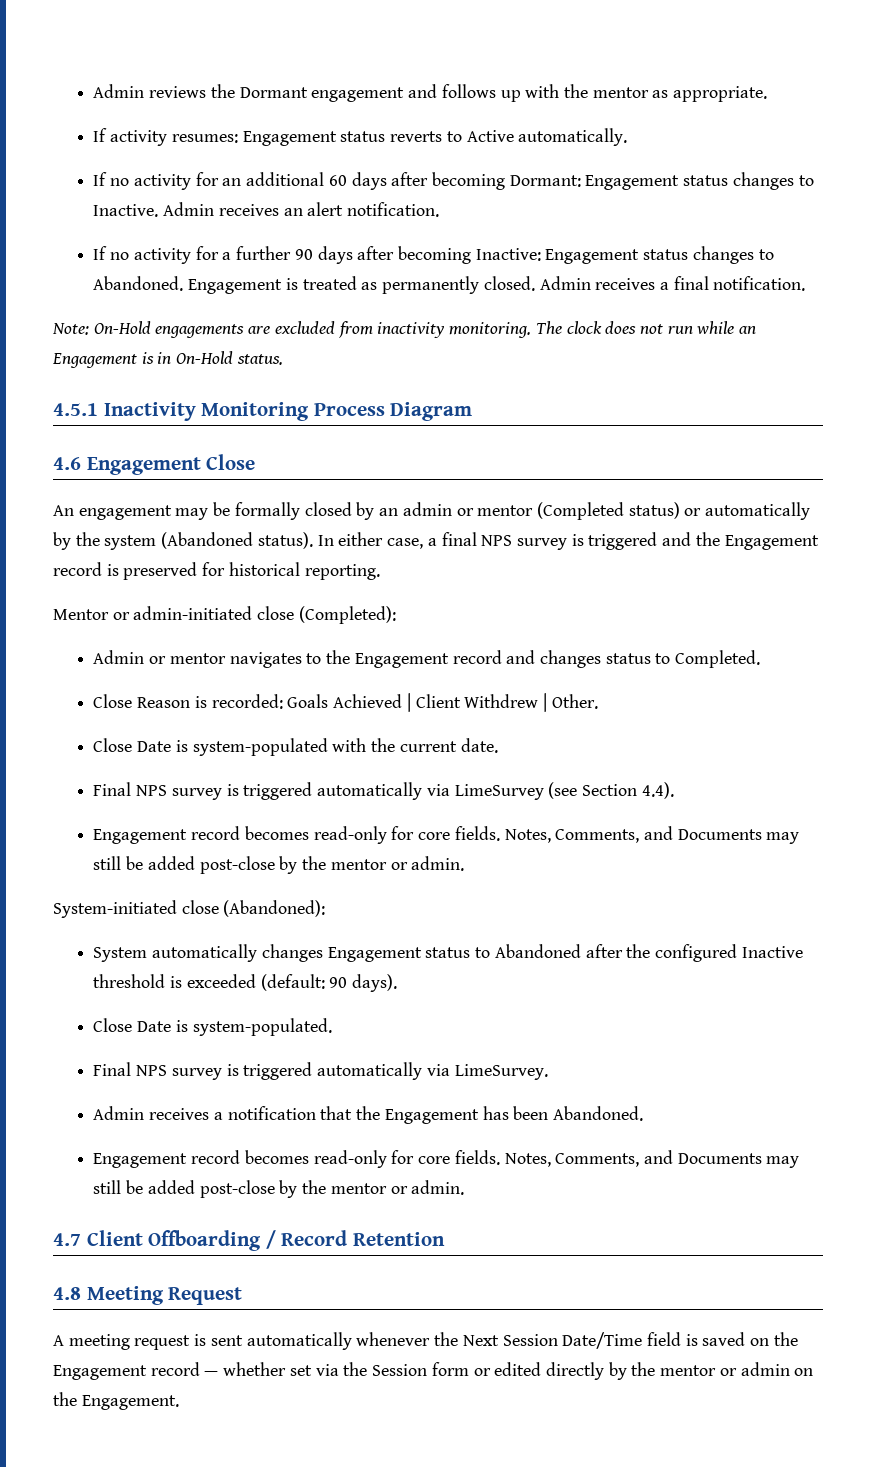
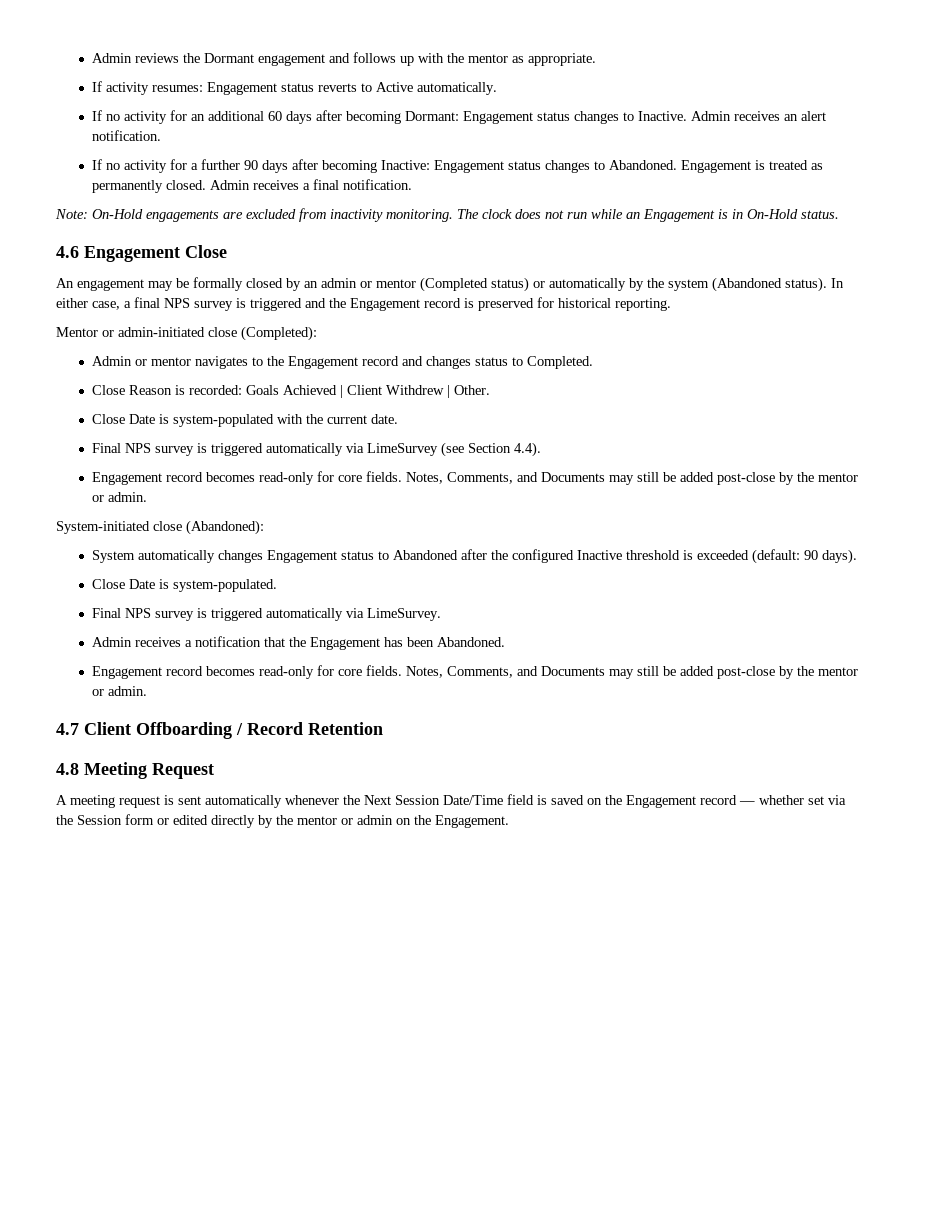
[53,402,473,421] // 4.5.1 Inactivity Monitoring Process Diagram -> (839, 214) none

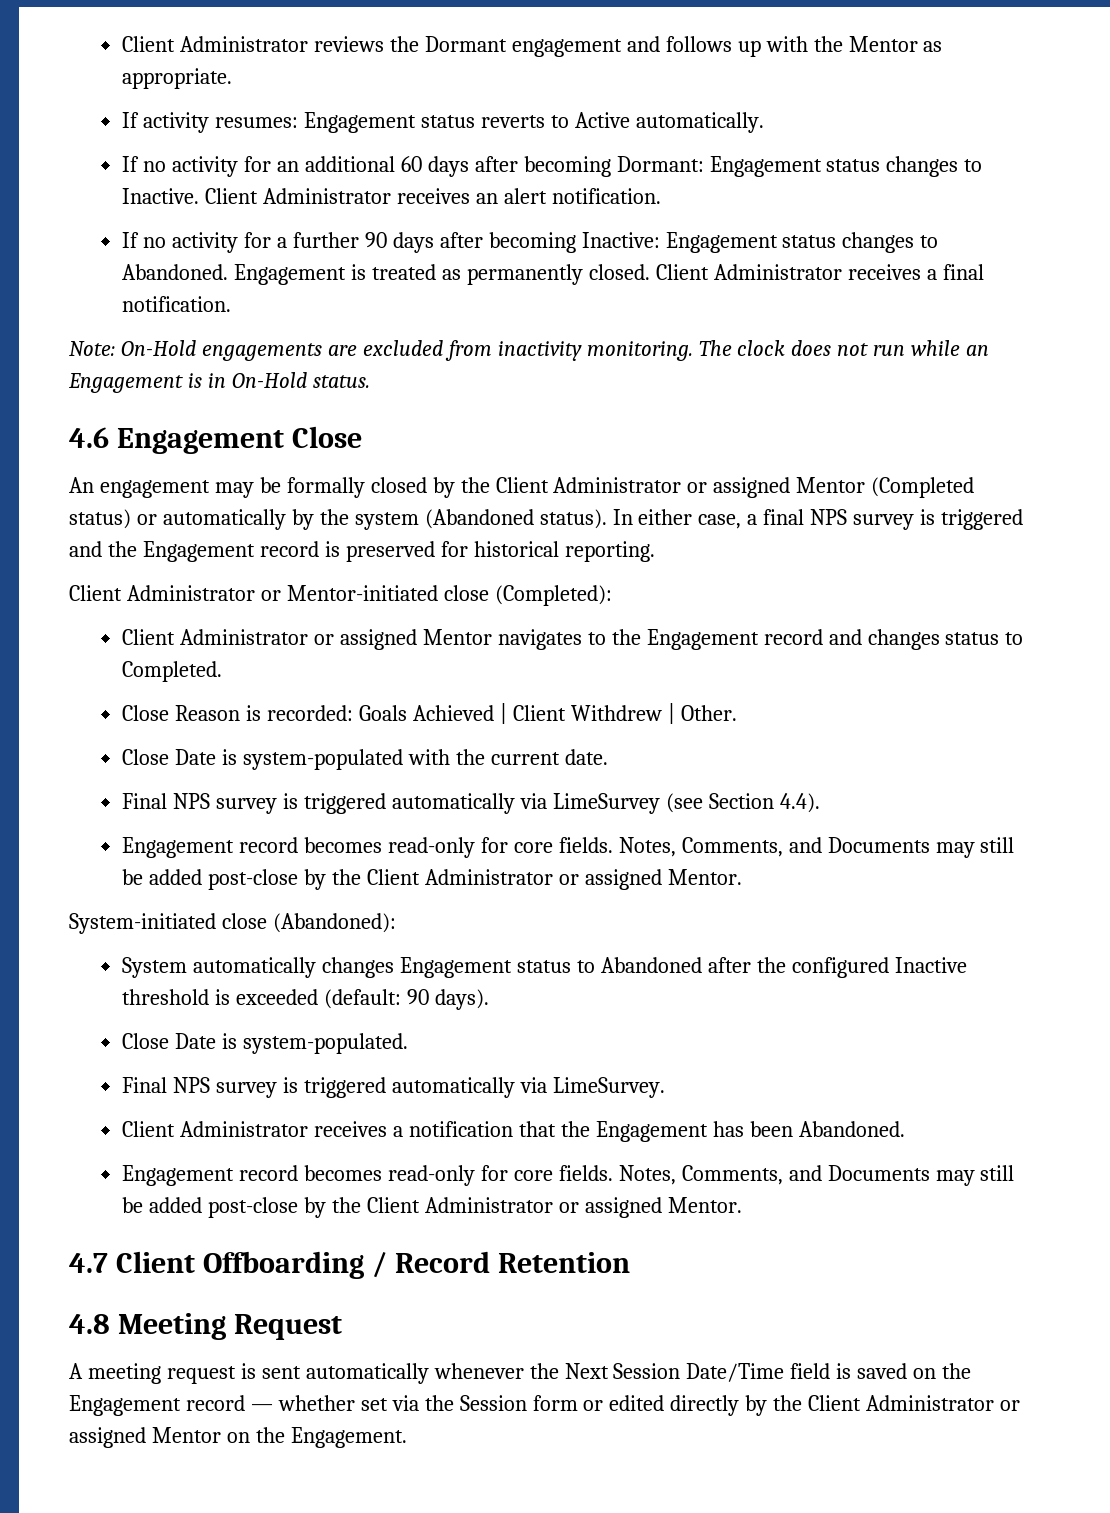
[91,53,132,63] Admin -> [122,36,309,52] Client Administrator
[467,54,508,63] mentor -> [848,36,918,52] Mentor
[690,111,731,121] Admin -> [205,188,392,204] Client Administrator
[209,180,250,190] Admin -> [655,264,842,280] Client Administrator
[304,278,416,288] an admin or mentor -> [460,477,866,498] the Client Administrator or assigned Mentor
[56,326,317,341] [91,356,191,366] Mentor or admin-initiated close (Completed): // Admin or mentor -> [69,585,612,606] [122,629,492,650] Client Administrator or Mentor-initiated close (Completed): // Client Administrator or assigned Mentor
[817,473,858,482] [91,492,147,502] mentor or admin. -> [366,869,742,890] Client Administrator or assigned Mentor.
[91,637,132,647] Admin -> [122,1121,309,1137] Client Administrator
[817,667,858,676] [91,686,147,696] mentor or admin. -> [366,1197,742,1218] Client Administrator or assigned Mentor.
[297,815,393,825] mentor or admin -> [808,1395,1021,1411] [69,1427,221,1448] Client Administrator or assigned Mentor

